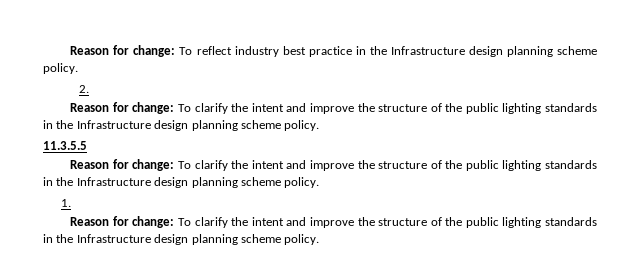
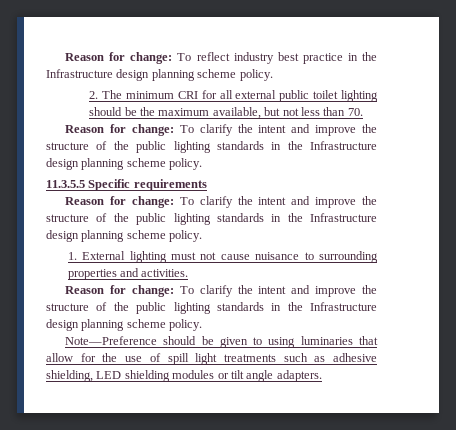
(90, 89) none -> [102,90,379,102] [89,107,363,119] The minimum CRI for all external public toilet lighting should be the maximum available, but not less than 70.
(87, 145) none -> [88,179,207,191] Specific requirements
(72, 203) none -> [82,251,378,263] [67,268,189,280] External lighting must not cause nuisance to surrounding properties and activities.
(320, 239) none -> [65,336,378,348] [46,353,377,365] [46,370,322,382] // Note—Preference should be given to using luminaries that allow for the use of spill light treatments such as adhesive shielding, LED shielding modules or tilt angle adapters.

